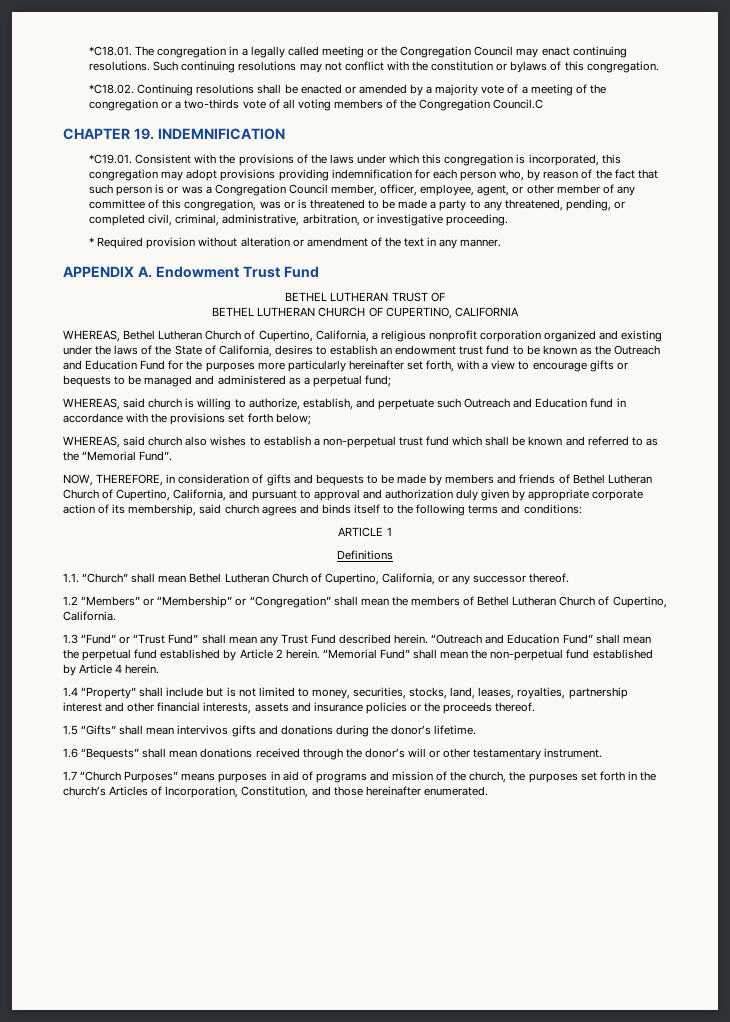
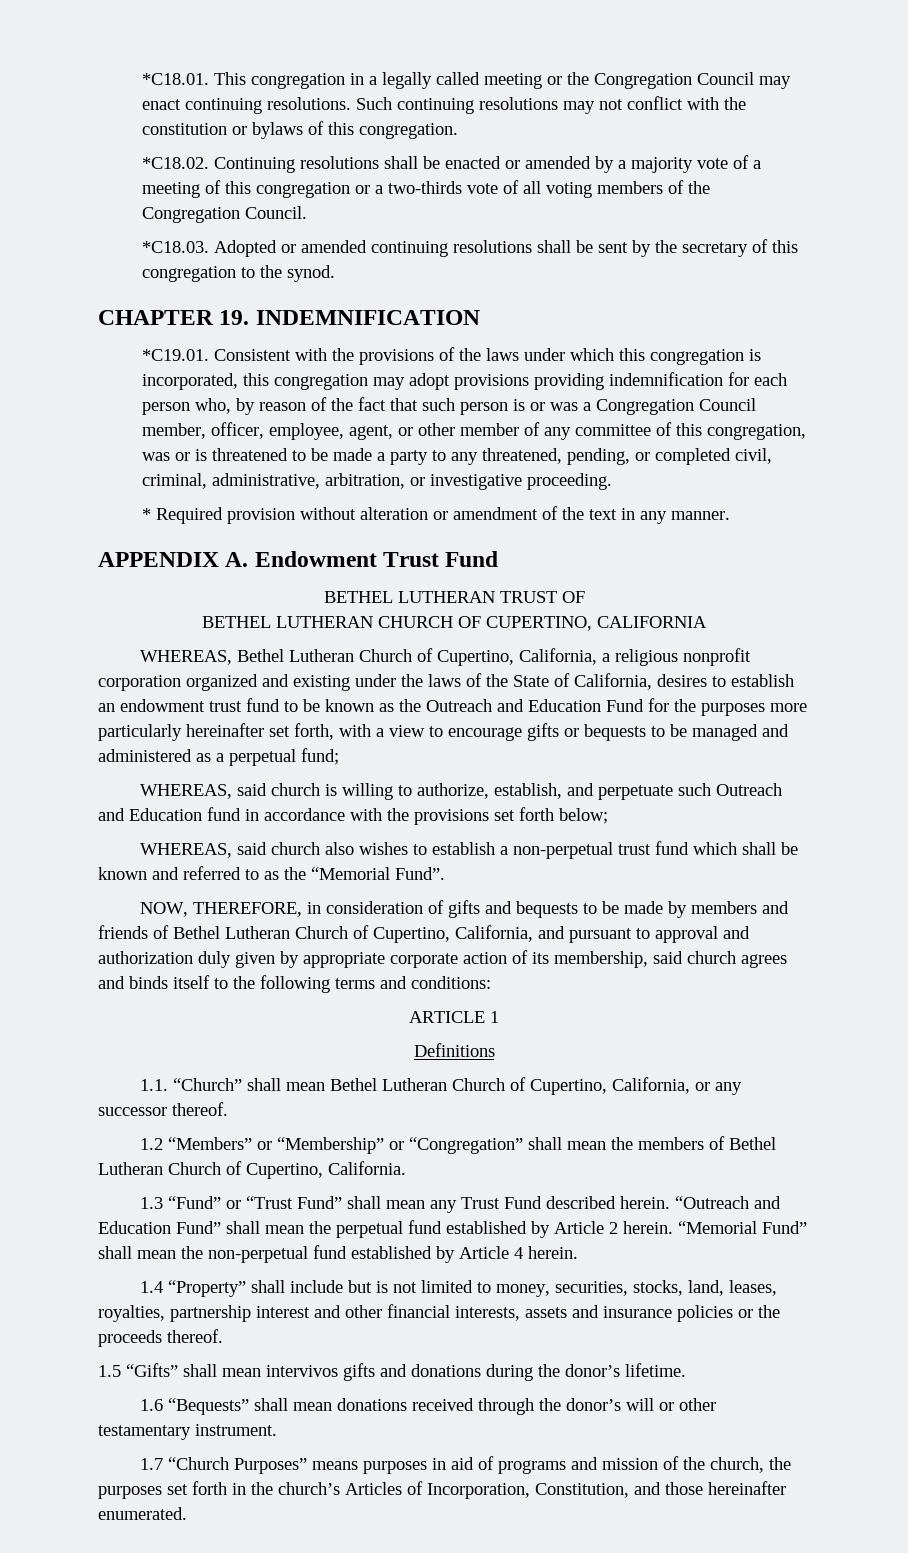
[135,46,155,56] The -> [213,72,246,85] This
[589,84,606,94] the -> [224,181,251,194] this
[493,99,544,109] Council.C -> [244,206,307,219] [141,239,798,257] [141,265,335,282] Council. // *C18.03. Adopted or amended continuing resolutions shall be sent by the secretary of this congregation to the synod.

